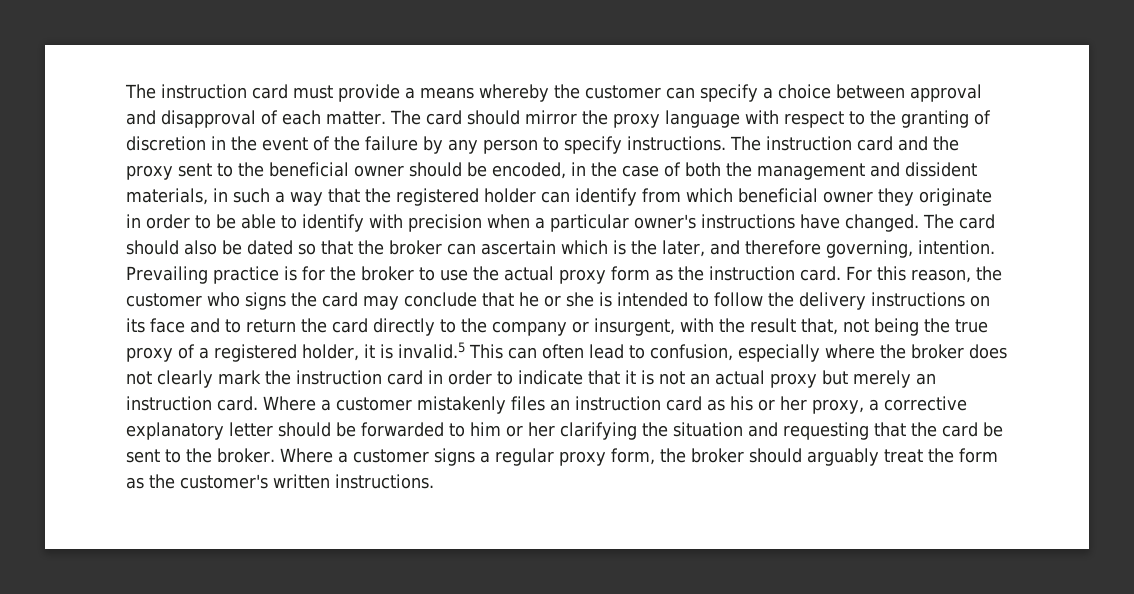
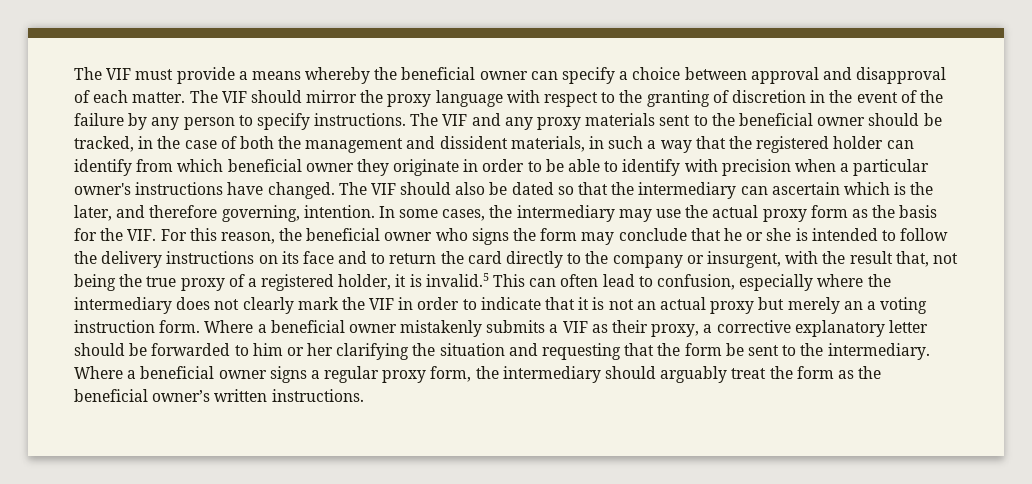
[125,84,288,99] The instruction card -> [74,67,132,80] The VIF
[585,85,661,99] customer -> [401,67,528,80] beneficial owner
[425,110,462,125] card -> [221,91,247,103] VIF
[766,136,959,151] [126,165,173,180] instruction card and the proxy -> [442,113,656,130] VIF and any proxy materials
[492,162,566,179] encoded, -> [74,136,134,152] tracked,
[959,214,995,229] card -> [370,183,396,195] VIF
[389,240,442,255] broker -> [638,182,737,199] intermediary
[126,266,435,284] Prevailing practice is for the broker to -> [378,205,652,222] In some cases, the intermediary may
[709,266,841,281] instruction card. -> [899,205,938,218] [74,228,157,241] basis for the VIF.
[126,293,202,307] customer -> [306,228,433,241] beneficial owner
[322,292,358,307] card -> [540,228,578,241] form
[911,344,964,359] broker -> [74,297,172,314] intermediary
[296,370,423,385] instruction card -> [369,298,395,310] VIF
[126,396,807,414] instruction card. Where a customer mistakenly files an instruction card as his or her -> [866,297,928,314] [74,320,649,337] a voting instruction form. Where a beneficial owner mistakenly submits a VIF as their
[942,422,978,437] card -> [684,343,722,356] form
[217,448,429,463] broker. Where a customer -> [827,343,930,360] [74,366,267,379] intermediary. Where a beneficial owner
[690,448,744,463] broker -> [502,366,601,383] intermediary
[180,474,268,489] customer's -> [74,389,211,402] beneficial owner’s

